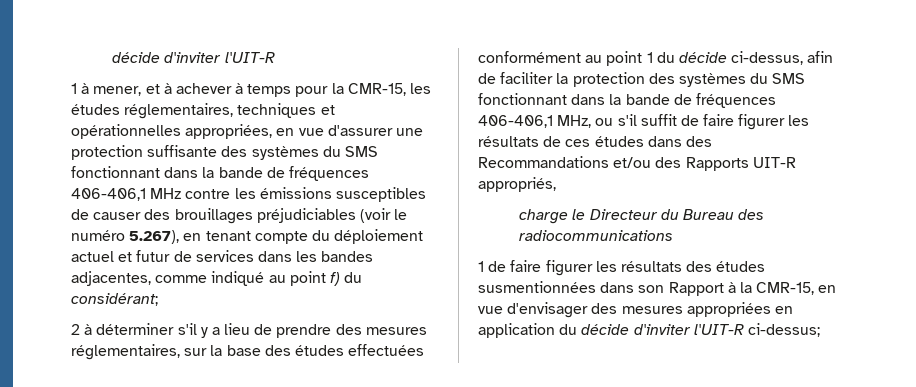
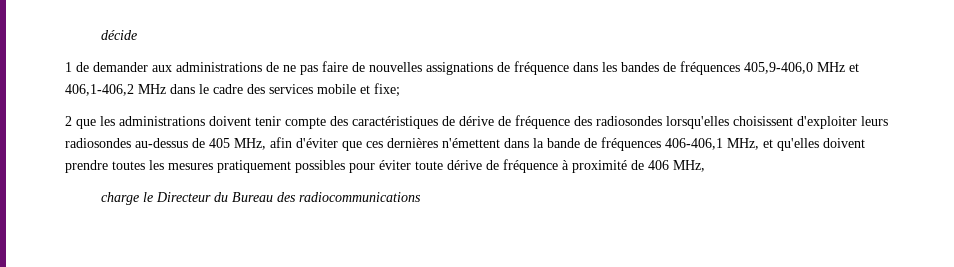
[112,52,275,63] [71,83,432,97] [71,103,335,119] [71,124,423,139] [71,145,378,160] [71,166,369,181] [71,187,426,202] [71,208,408,224] [71,229,424,244] [71,250,374,262] [71,271,363,286] [71,293,158,306] [71,323,427,338] [71,344,425,360] [478,51,834,66] [478,72,806,87] [478,93,567,105] décide d'inviter l'UIT-R // 1 à mener, et à achever à temps pour la CMR-15, les études réglementaires, techniques et opérationnelles appropriées, en vue d'assurer une protection suffisante des systèmes du SMS fonctionnant dans la bande de fréquences 406-406,1 MHz contre les émissions susceptibles de causer des brouillages préjudiciables (voir le numéro 5.267), en tenant compte du déploiement actuel et futur de services dans les bandes adjacentes, comme indiqué au point f) du considérant; // 2 à déterminer s'il y a lieu de prendre des mesures réglementaires, sur la base des études effectuées conformément au point 1 du décide ci-dessus, afin de faciliter la protection des systèmes du SMS fonctionnant -> [101,30,138,40] [65,61,859,75] [65,83,400,97] [65,115,888,129] [65,137,500,151] décide // 1 de demander aux administrations de ne pas faire de nouvelles assignations de fréquence dans les bandes de fréquences 405,9-406,0 MHz et 406,1-406,2 MHz dans le cadre des services mobile et fixe; // 2 que les administrations doivent tenir compte des caractéristiques de dérive de fréquence des radiosondes lorsqu'elles choisissent d'exploiter leurs radiosondes au-dessus de 405 MHz, afin d'éviter que ces dernières n'émettent
[595,114,810,130] [478,136,712,147] [478,156,796,171] [478,177,556,192] ou s'il suffit de faire figurer les résultats de ces études dans des Recommandations et/ou des Rapports UIT-R appropriés, -> [763,138,865,151] [65,159,705,173] et qu'elles doivent prendre toutes les mesures pratiquement possibles pour éviter toute dérive de fréquence à proximité de 406 MHz,
[478,260,766,276] [478,281,837,296] [478,302,793,318] [478,323,820,338] // 1 de faire figurer les résultats des études susmentionnées dans son Rapport à la CMR-15, en vue d'envisager des mesures appropriées en application du décide d'inviter l'UIT-R ci-dessus; -> (422, 197) none

